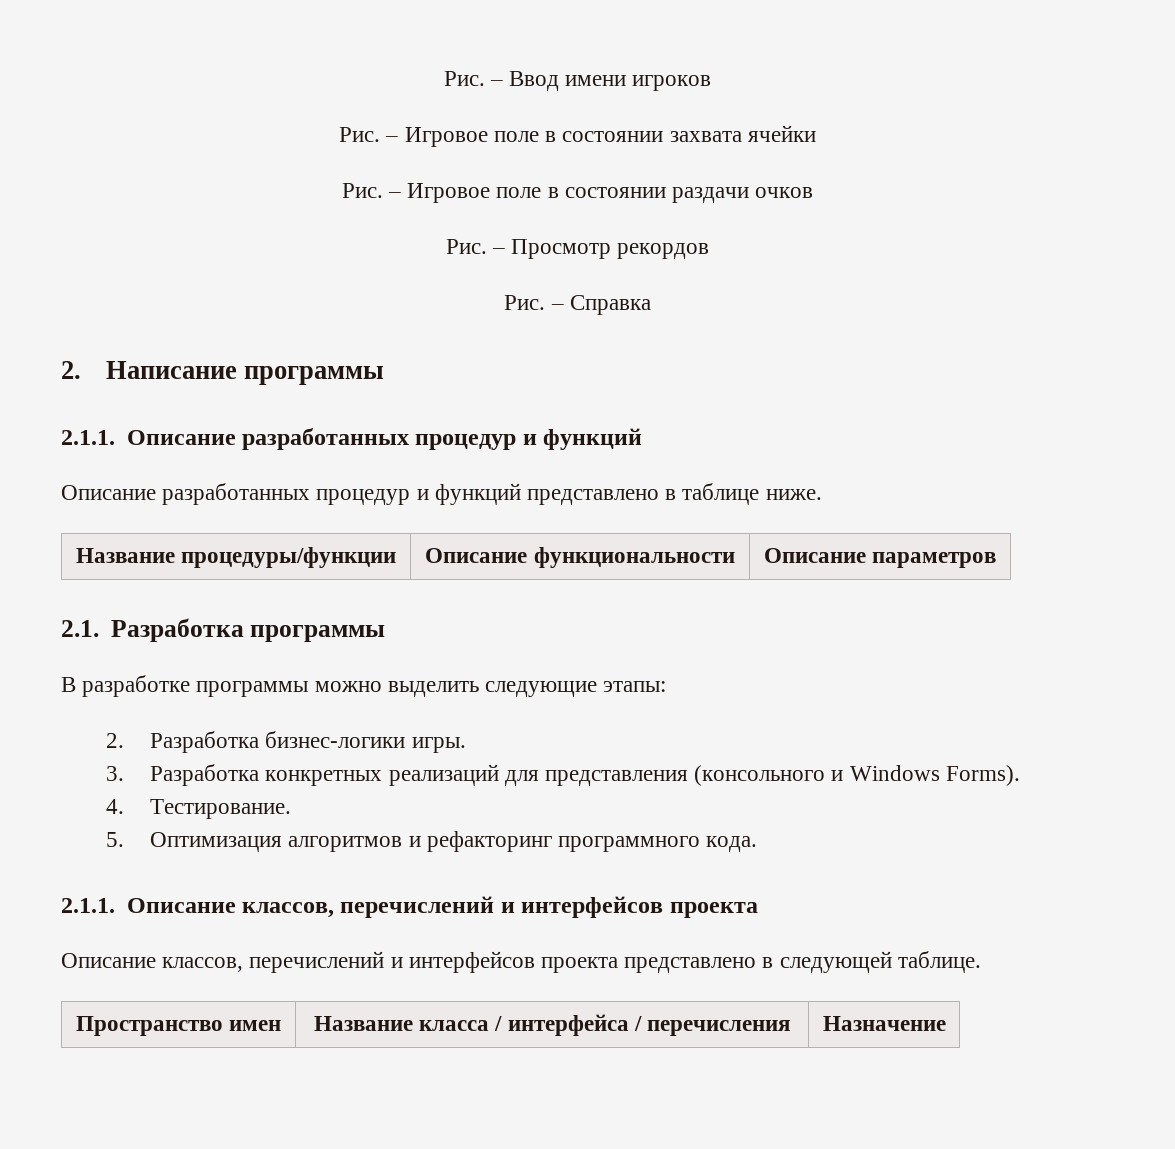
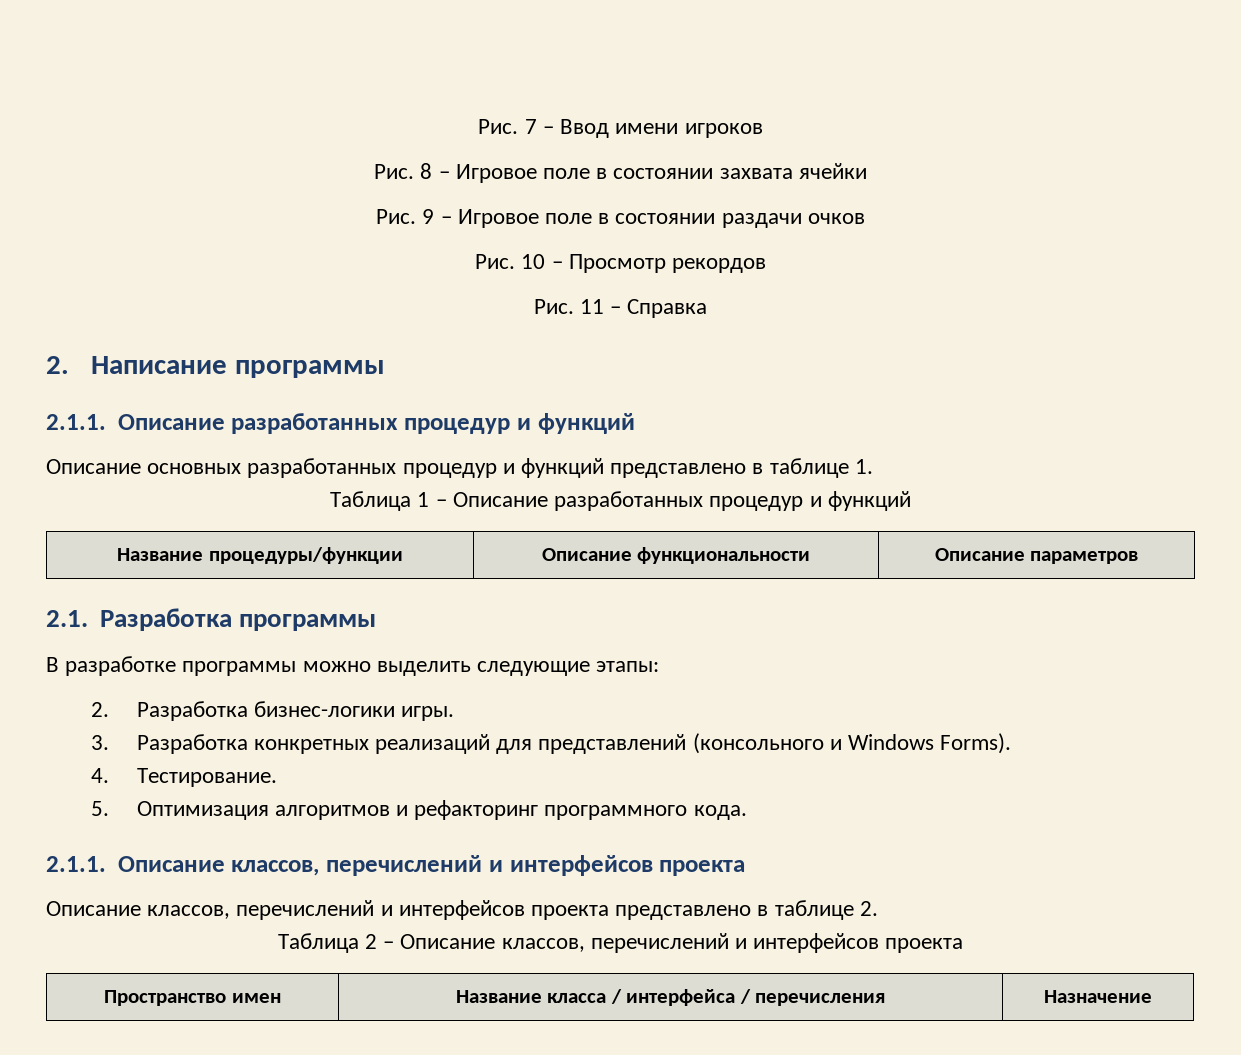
[443,71,485,86] Рис. -> [478,119,537,134] Рис. 7
(381, 134) none -> [420,163,433,179] 8
(383, 190) none -> [422,209,435,224] 9
(487, 246) none -> [521,254,546,269] 10
(546, 302) none -> [579,299,604,314] 11
(156, 492) none -> [147,463,242,474] основных
[765,489,822,500] ниже. -> [854,459,873,474] [330,491,911,511] 1. // Таблица 1 – Описание разработанных процедур и функций
[544,770,688,786] представления -> [538,734,687,754] представлений
[779,951,981,973] следующей таблице. -> [774,900,878,920] [277,933,964,953] таблице 2. // Таблица 2 – Описание классов, перечислений и интерфейсов проекта

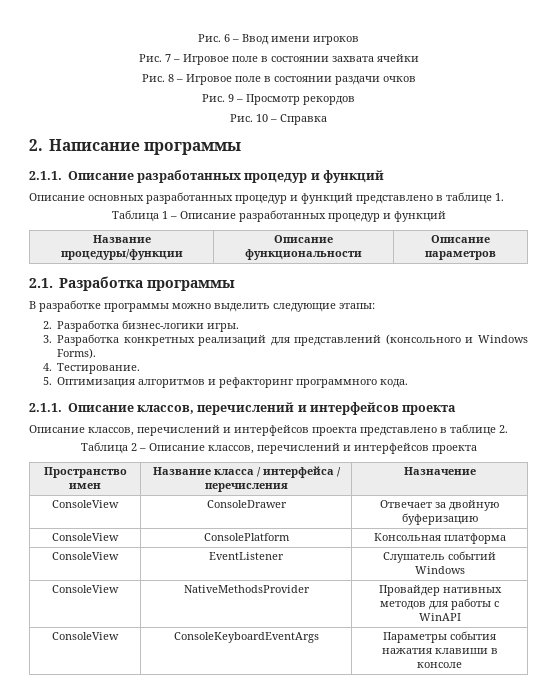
[478,119,537,134] Рис. 7 -> [198,34,230,42] Рис. 6
[420,163,433,179] 8 -> [164,54,171,62] 7
[422,209,435,224] 9 -> [167,74,174,82] 8
[521,254,546,269] 10 -> [228,94,234,102] 9
[579,299,604,314] 11 -> [256,114,268,122] 10
(1152, 996) none -> [52,500,119,508] [206,500,287,508] [380,500,499,511] [401,513,478,525] [52,533,119,541] [203,533,290,541] [373,533,506,544] [52,552,119,560] [209,552,284,560] [383,551,496,563] [414,566,465,574] [52,585,119,593] [183,585,310,593] [378,585,502,596] [380,598,499,610] [418,613,461,621] [52,632,119,640] [173,632,319,643] [383,631,496,643] [381,648,498,654] [417,662,462,668] // ConsoleView | ConsoleDrawer | Отвечает за двойную буферизацию // ConsoleView | ConsolePlatform | Консольная платформа // ConsoleView | EventListener | Слушатель событий Windows // ConsoleView | NativeMethodsProvider | Провайдер нативных методов для работы с WinAPI // ConsoleView | ConsoleKeyboardEventArgs | Параметры события нажатия клавиши в консоле

